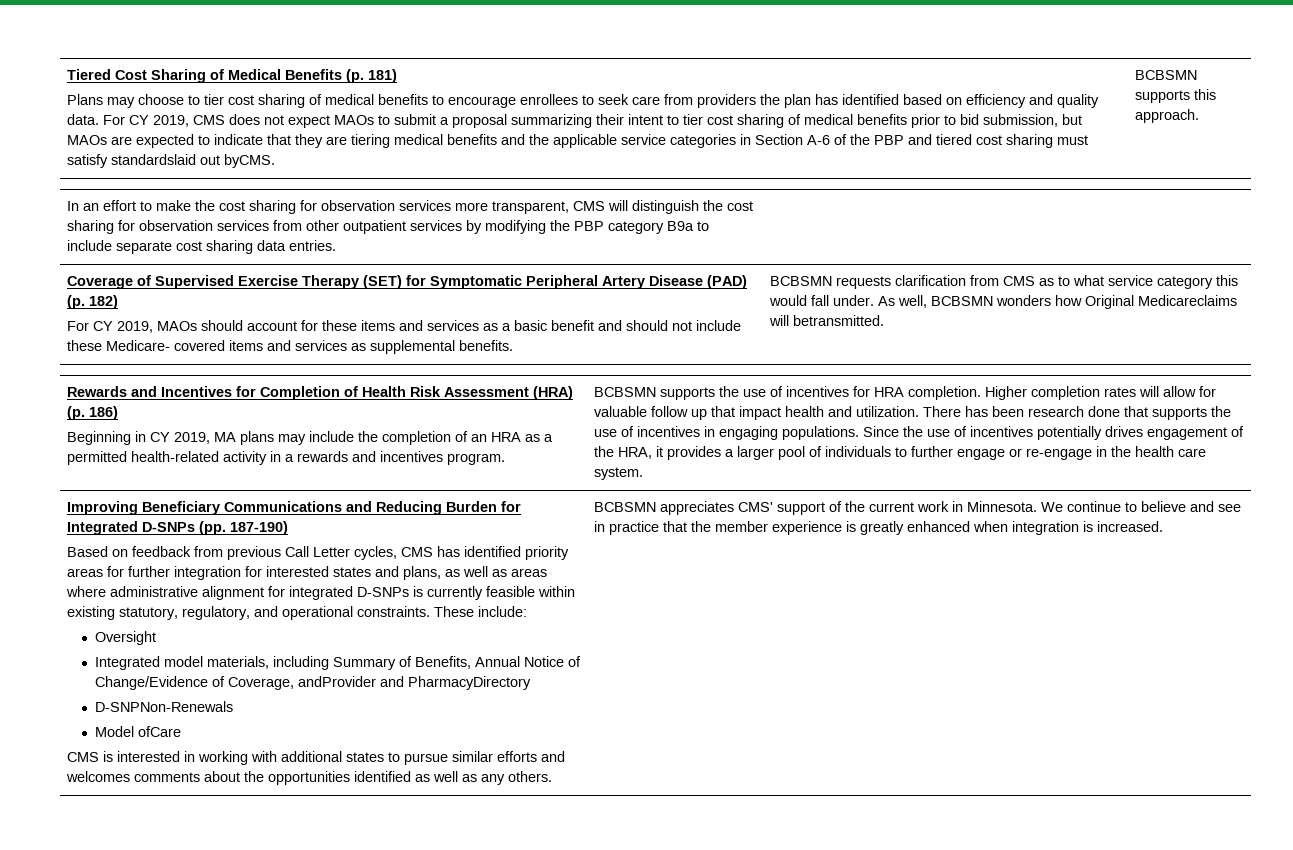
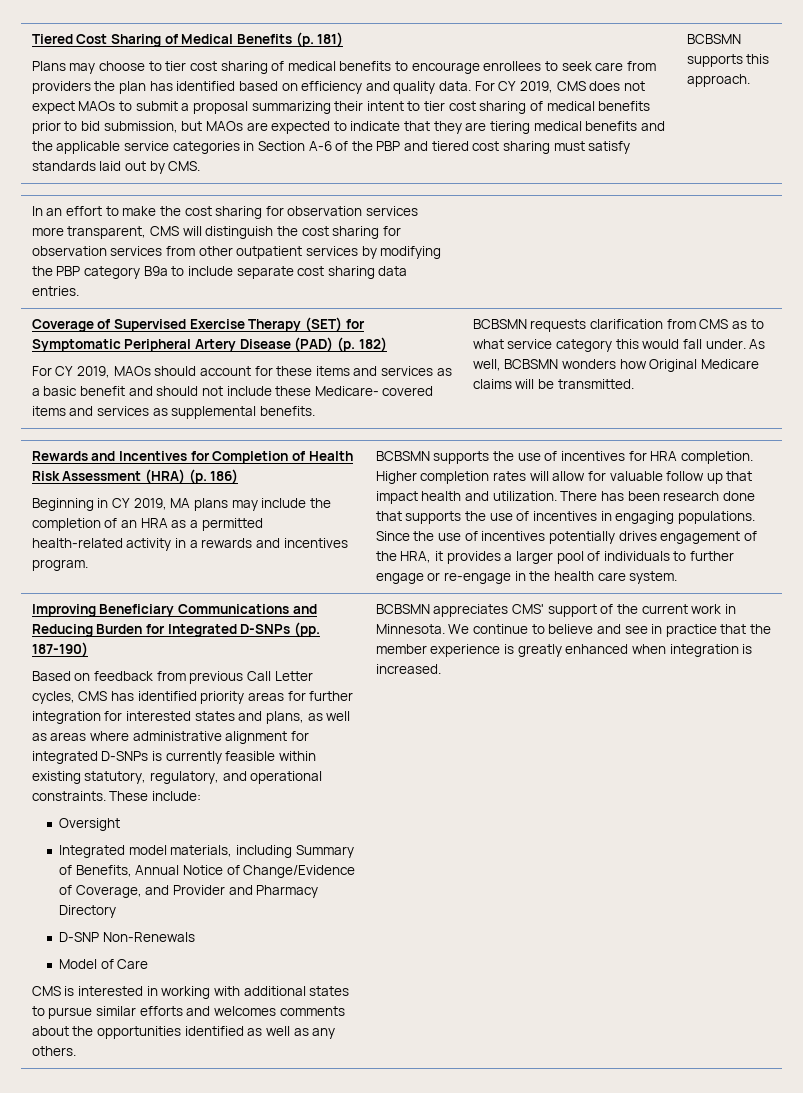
[111,154,276,168] standardslaid out byCMS. -> [31,161,201,174] standards laid out by CMS.
[1138,295,1238,306] [769,315,885,326] Medicareclaims will betransmitted. -> [700,359,759,369] [472,379,634,389] Medicare claims will be transmitted.
[298,676,532,690] [95,701,234,712] andProvider and PharmacyDirectory // D-SNPNon-Renewals -> [145,885,319,898] [58,905,116,918] [58,932,195,942] and Provider and Pharmacy Directory // D-SNP Non-Renewals
[138,726,182,737] ofCare -> [100,959,149,969] of Care

